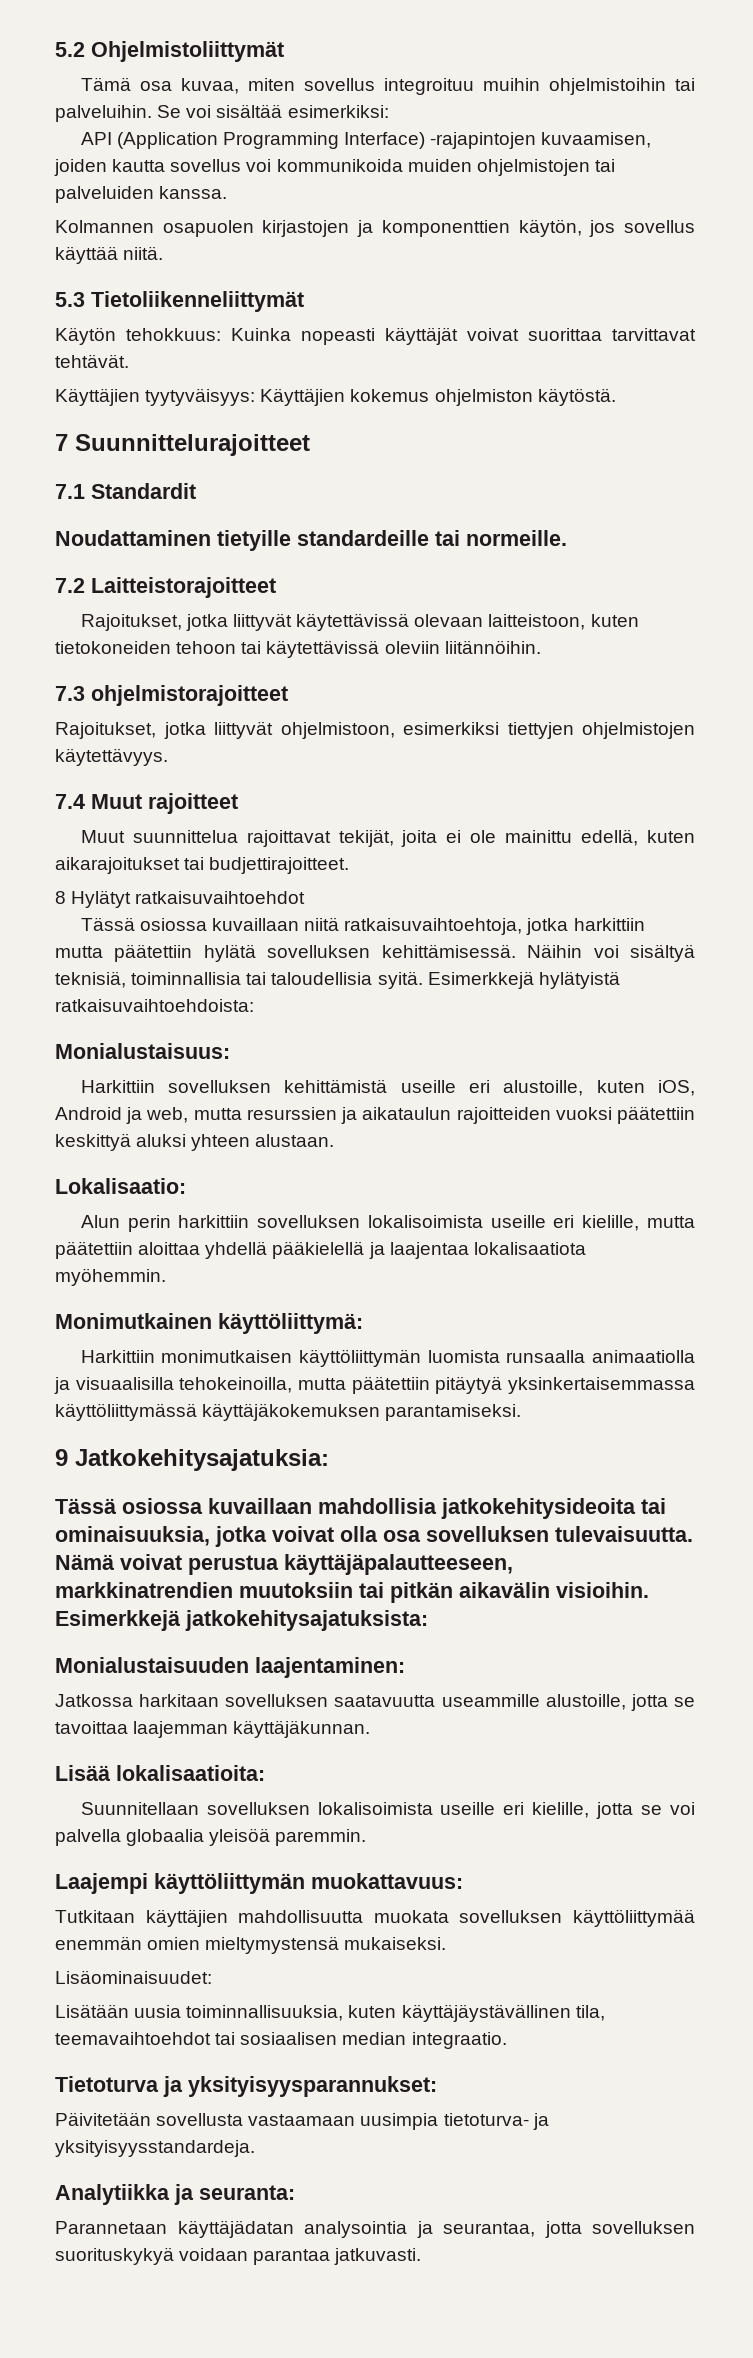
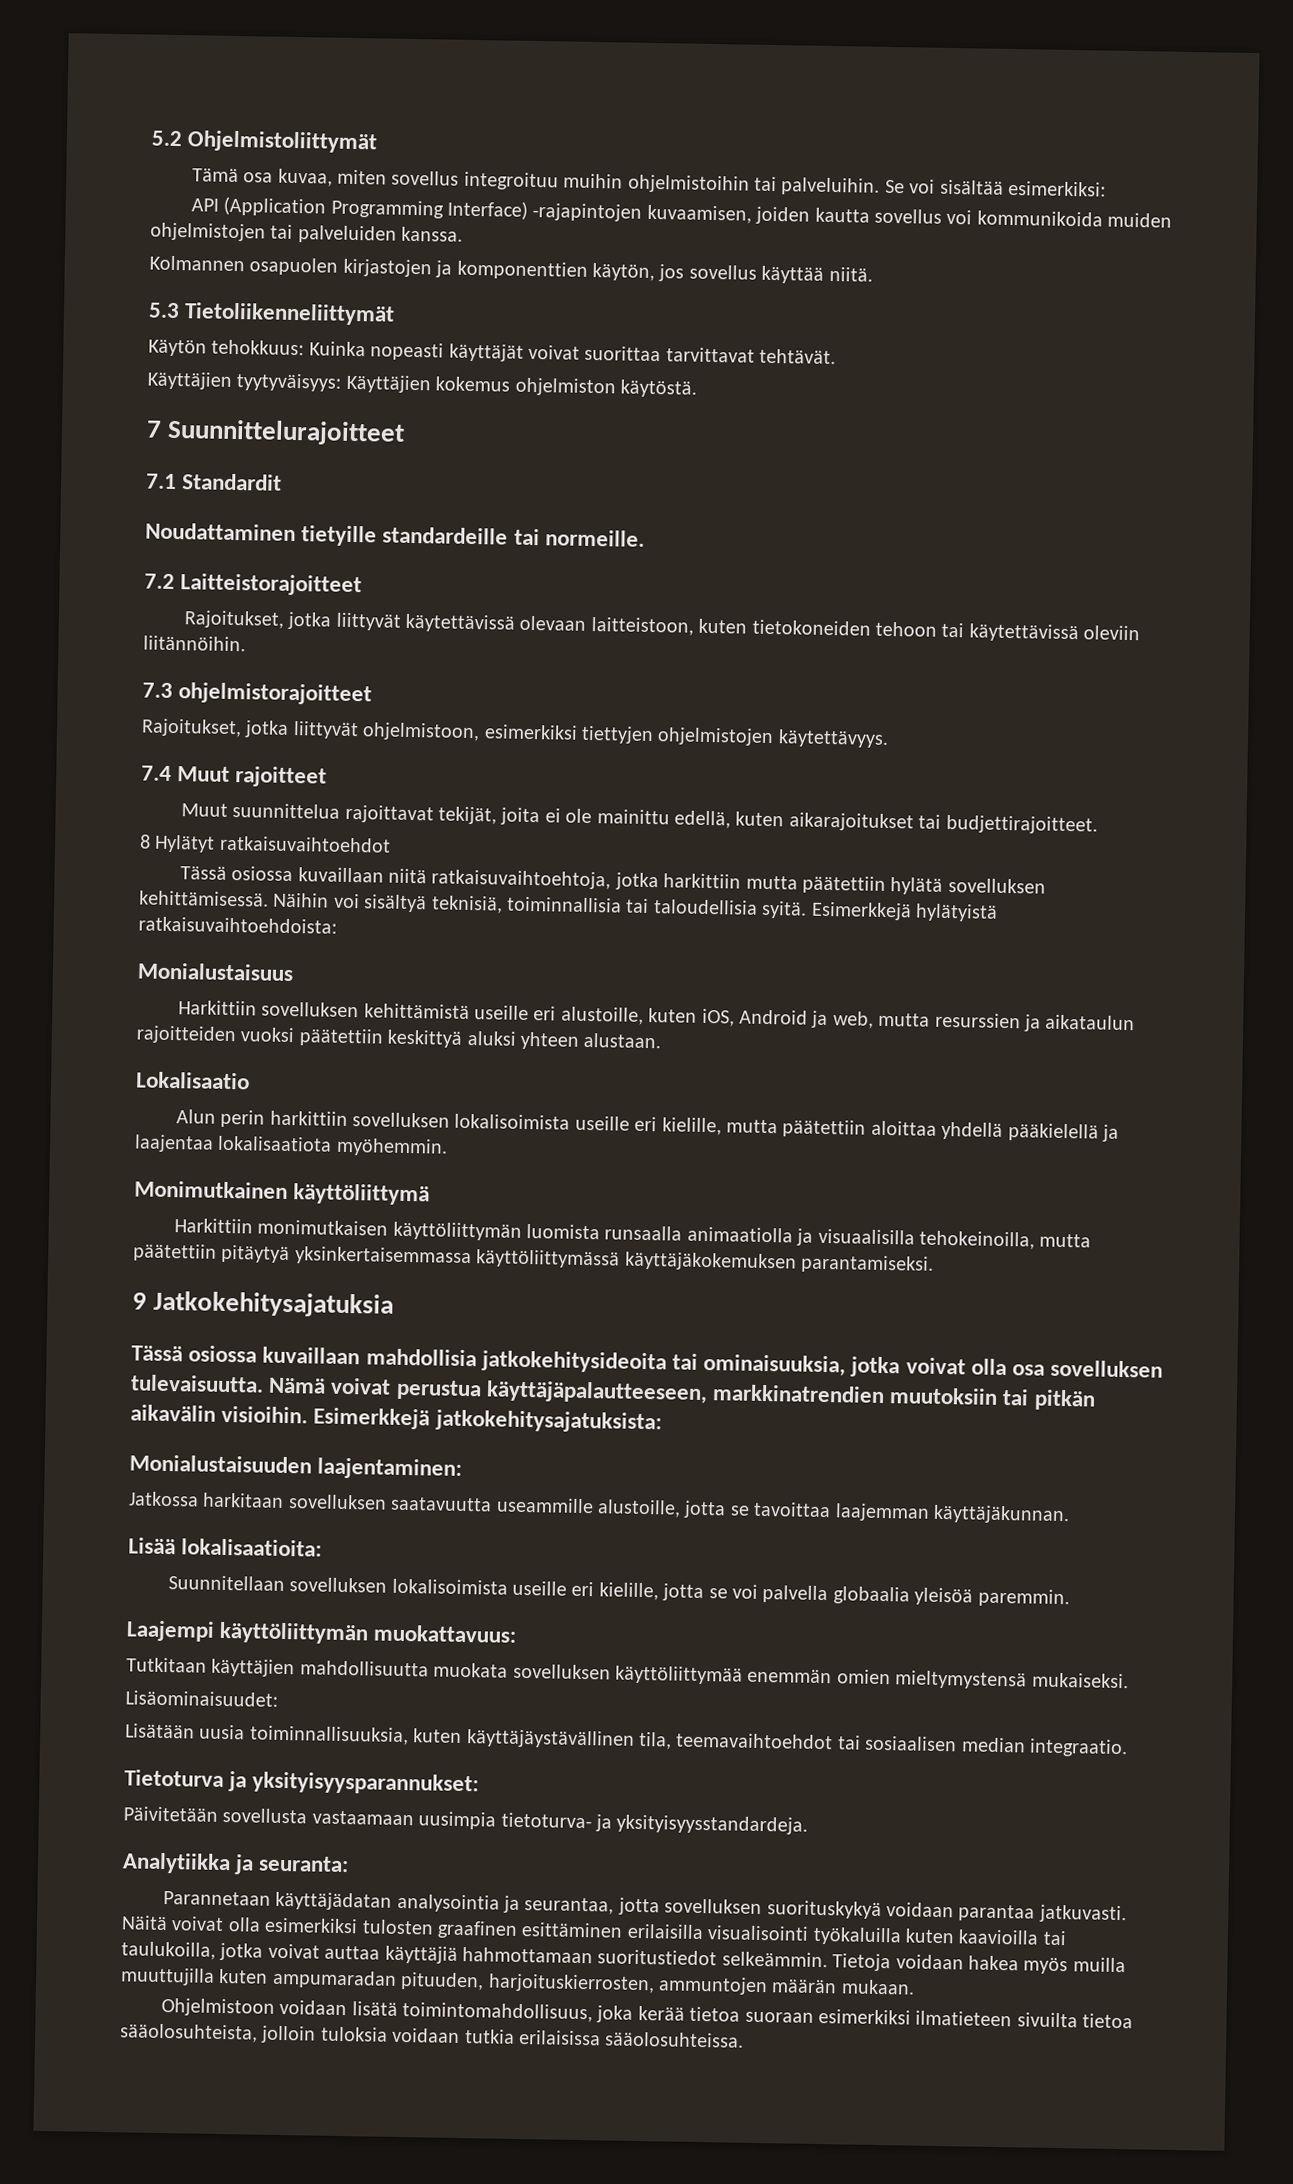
[55,1043,230,1059] Monialustaisuus: -> [137,962,294,982] Monialustaisuus
[55,1178,186,1194] Lokalisaatio: -> [136,1071,250,1090] Lokalisaatio
[218,1313,363,1334] käyttöliittymä: -> [293,1183,431,1206] käyttöliittymä
[75,1449,329,1471] Jatkokehitysajatuksia: -> [153,1290,395,1318] Jatkokehitysajatuksia
(422, 2256) none -> [121,1915,1066,1946] [121,1941,1126,1975] [120,1967,915,1996] [160,1997,1134,2029] [120,2023,745,2048] Näitä voivat olla esimerkiksi tulosten graafinen esittäminen erilaisilla visualisointi työkaluilla kuten kaavioilla tai taulukoilla, jotka voivat auttaa käyttäjiä hahmottamaan suoritustiedot selkeämmin. Tietoja voidaan hakea myös muilla muuttujilla kuten ampumaradan pituuden, harjoituskierrosten, ammuntojen määrän mukaan. // Ohjelmistoon voidaan lisätä toimintomahdollisuus, joka kerää tietoa suoraan esimerkiksi ilmatieteen sivuilta tietoa sääolosuhteista, jolloin tuloksia voidaan tutkia erilaisissa sääolosuhteissa.

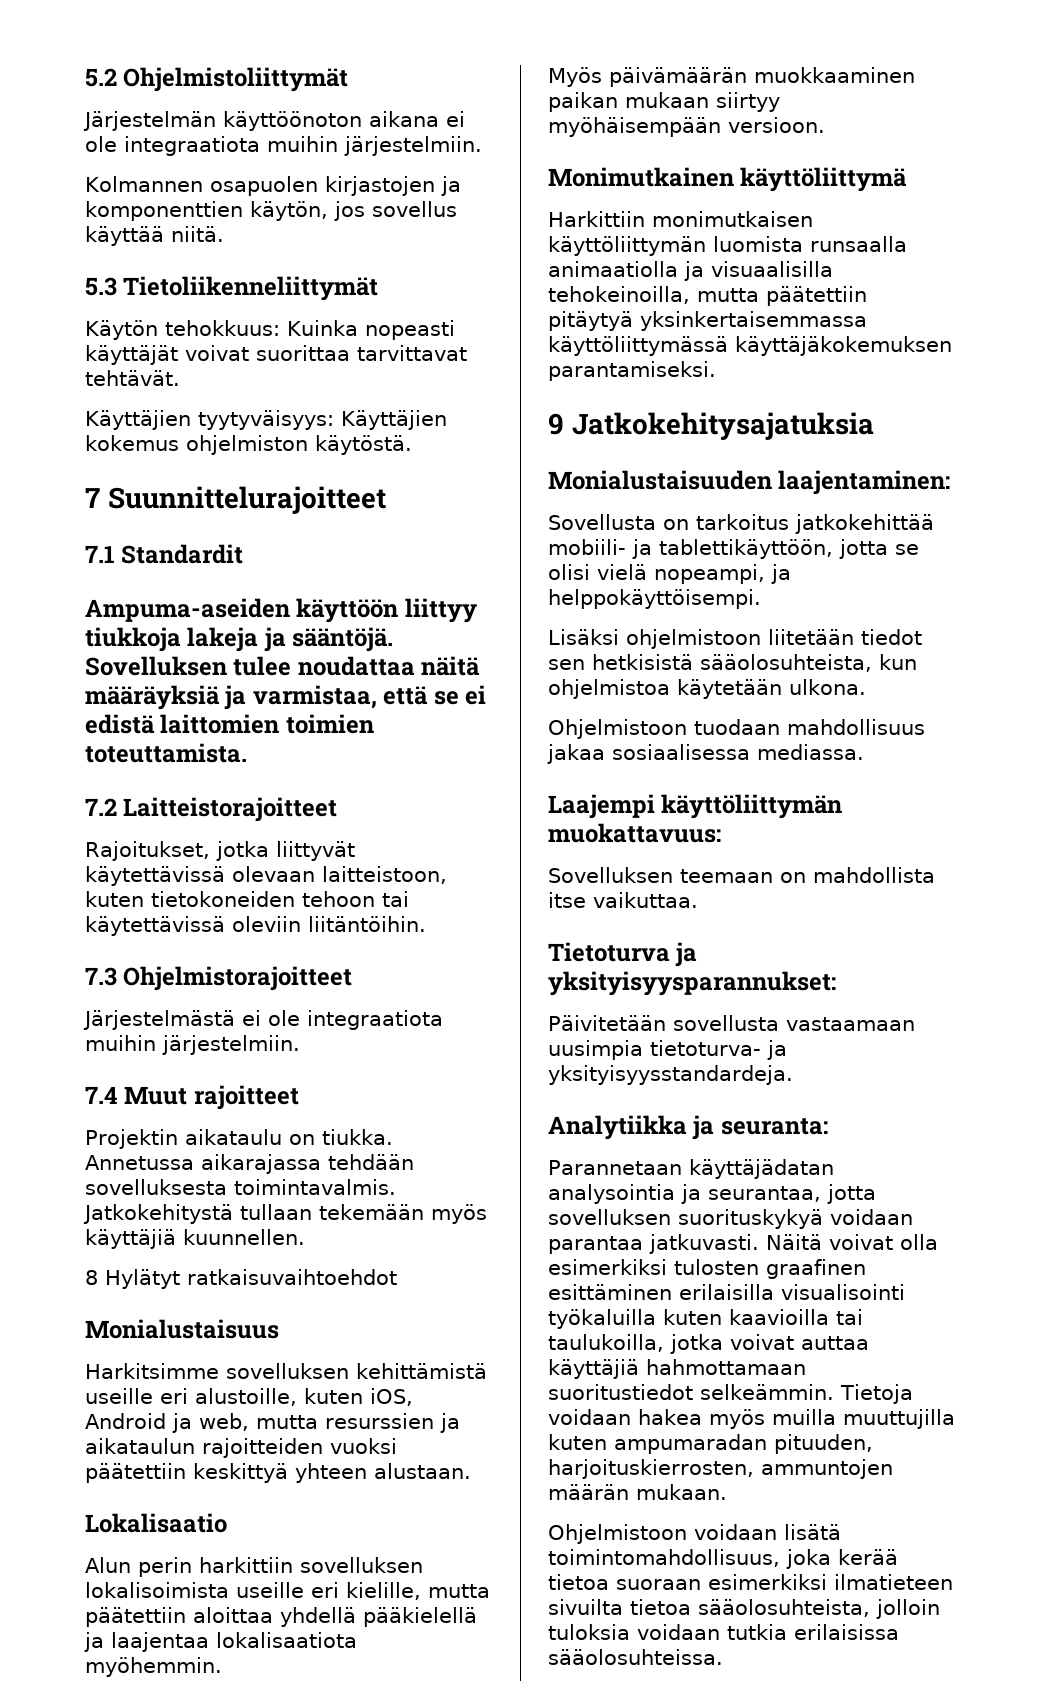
[191,168,1106,197] [190,196,1173,228] [150,222,464,244] Tämä osa kuvaa, miten sovellus integroituu muihin ohjelmistoihin tai palveluihin. Se voi sisältää esimerkiksi: // API (Application Programming Interface) -rajapintojen kuvaamisen, joiden kautta sovellus voi kommunikoida muiden ohjelmistojen tai palveluiden kanssa. -> [83,111,465,131] [85,136,482,156] Järjestelmän käyttöönoton aikana ei ole integraatiota muihin järjestelmiin.
[145,522,645,547] Noudattaminen tietyille standardeille tai normeille. -> [85,598,477,623] [85,627,394,652] [85,656,481,676] [85,685,487,710] [85,714,374,734] [85,743,247,763] Ampuma-aseiden käyttöön liittyy tiukkoja lakeja ja sääntöjä. Sovelluksen tulee noudattaa näitä määräyksiä ja varmistaa, että se ei edistä laittomien toimien toteuttamista.
[143,635,246,652] liitännöihin. -> [308,916,426,932] liitäntöihin.
[178,682,373,706] [141,718,889,748] [141,765,328,788] [180,803,1098,835] [140,834,391,853] [179,866,1046,895] [139,890,998,922] [138,916,337,934] ohjelmistorajoitteet // Rajoitukset, jotka liittyvät ohjelmistoon, esimerkiksi tiettyjen ohjelmistojen käytettävyys. // 7.4 Muut rajoitteet // Muut suunnittelua rajoittavat tekijät, joita ei ole mainittu edellä, kuten aikarajoitukset tai budjettirajoitteet. // 8 Hylätyt ratkaisuvaihtoehdot // Tässä osiossa kuvaillaan niitä ratkaisuvaihtoehtoja, jotka harkittiin mutta päätettiin hylätä sovelluksen kehittämisessä. Näihin voi sisältyä teknisiä, toiminnallisia tai taloudellisia syitä. Esimerkkejä hylätyistä ratkaisuvaihtoehdoista: -> [123,966,353,991] [83,1010,443,1030] [85,1035,300,1055] [85,1085,299,1110] [85,1129,393,1149] [85,1154,414,1174] [85,1179,396,1195] [83,1204,487,1224] [85,1229,305,1249] [85,1269,397,1289] Ohjelmistorajoitteet // Järjestelmästä ei ole integraatiota muihin järjestelmiin. // 7.4 Muut rajoitteet // Projektin aikataulu on tiukka. Annetussa aikarajassa tehdään sovelluksesta toimintavalmis. Jatkokehitystä tullaan tekemään myös käyttäjiä kuunnellen. // 8 Hylätyt ratkaisuvaihtoehdot
[177,1000,257,1016] Harkittiin -> [85,1363,219,1379] Harkitsimme
[466,1030,516,1046] aluksi -> (288, 1473) none
(448, 1147) none -> [548,67,915,87] [548,92,780,112] [548,117,825,137] // Myös päivämäärän muokkaaminen paikan mukaan siirtyy myöhäisempään versioon.
[131,1345,1164,1378] [130,1374,1096,1411] [130,1404,662,1434] [129,1454,463,1480] [129,1491,1070,1525] [128,1537,323,1557] [167,1575,1070,1608] [126,1620,518,1645] [126,1657,1129,1690] [125,1690,278,1707] [125,1723,1128,1758] Tässä osiossa kuvaillaan mahdollisia jatkokehitysideoita tai ominaisuuksia, jotka voivat olla osa sovelluksen tulevaisuutta. Nämä voivat perustua käyttäjäpalautteeseen, markkinatrendien muutoksiin tai pitkän aikavälin visioihin. Esimerkkejä jatkokehitysajatuksista: // Monialustaisuuden laajentaminen: // Jatkossa harkitaan sovelluksen saatavuutta useammille alustoille, jotta se tavoittaa laajemman käyttäjäkunnan. // Lisää lokalisaatioita: // Suunnitellaan sovelluksen lokalisoimista useille eri kielille, jotta se voi palvella globaalia yleisöä paremmin. // Laajempi käyttöliittymän muokattavuus: // Tutkitaan käyttäjien mahdollisuutta muokata sovelluksen käyttöliittymää enemmän omien mieltymystensä mukaiseksi. // Lisäominaisuudet: // Lisätään uusia toiminnallisuuksia, kuten käyttäjäystävällinen tila, teemavaihtoehdot tai sosiaalisen median integraatio. -> [548,470,951,495] [548,514,934,534] [548,539,919,559] [548,564,791,584] [548,589,761,609] [548,629,922,649] [548,654,917,672] [548,679,866,699] [548,719,925,739] [547,744,864,764] [548,794,843,819] [548,823,721,843] [548,867,935,883] [548,892,698,908] Monialustaisuuden laajentaminen: // Sovellusta on tarkoitus jatkokehittää mobiili- ja tablettikäyttöön, jotta se olisi vielä nopeampi, ja helppokäyttöisempi. // Lisäksi ohjelmistoon liitetään tiedot sen hetkisistä sääolosuhteista, kun ohjelmistoa käytetään ulkona. // Ohjelmistoon tuodaan mahdollisuus jakaa sosiaalisessa mediassa. // Laajempi käyttöliittymän muokattavuus: // Sovelluksen teemaan on mahdollista itse vaikuttaa.

